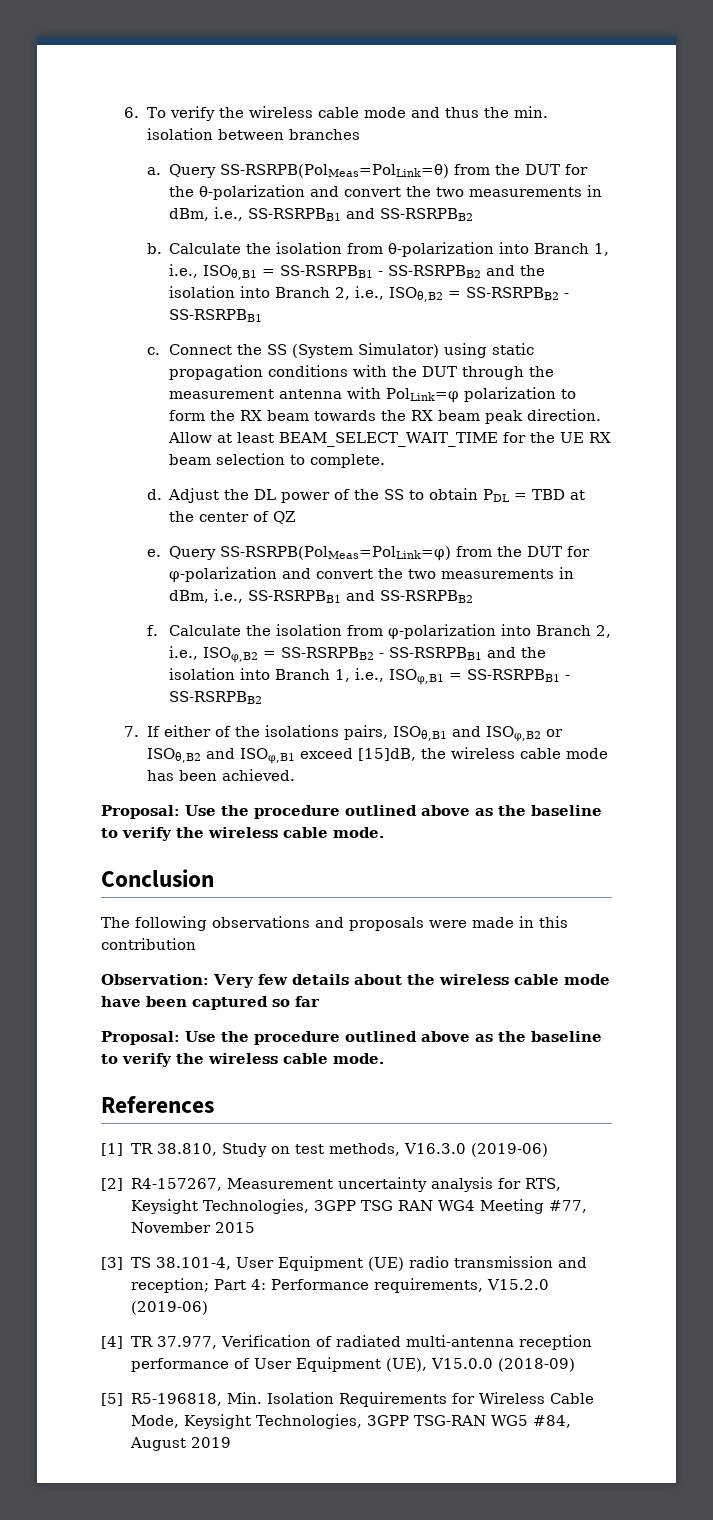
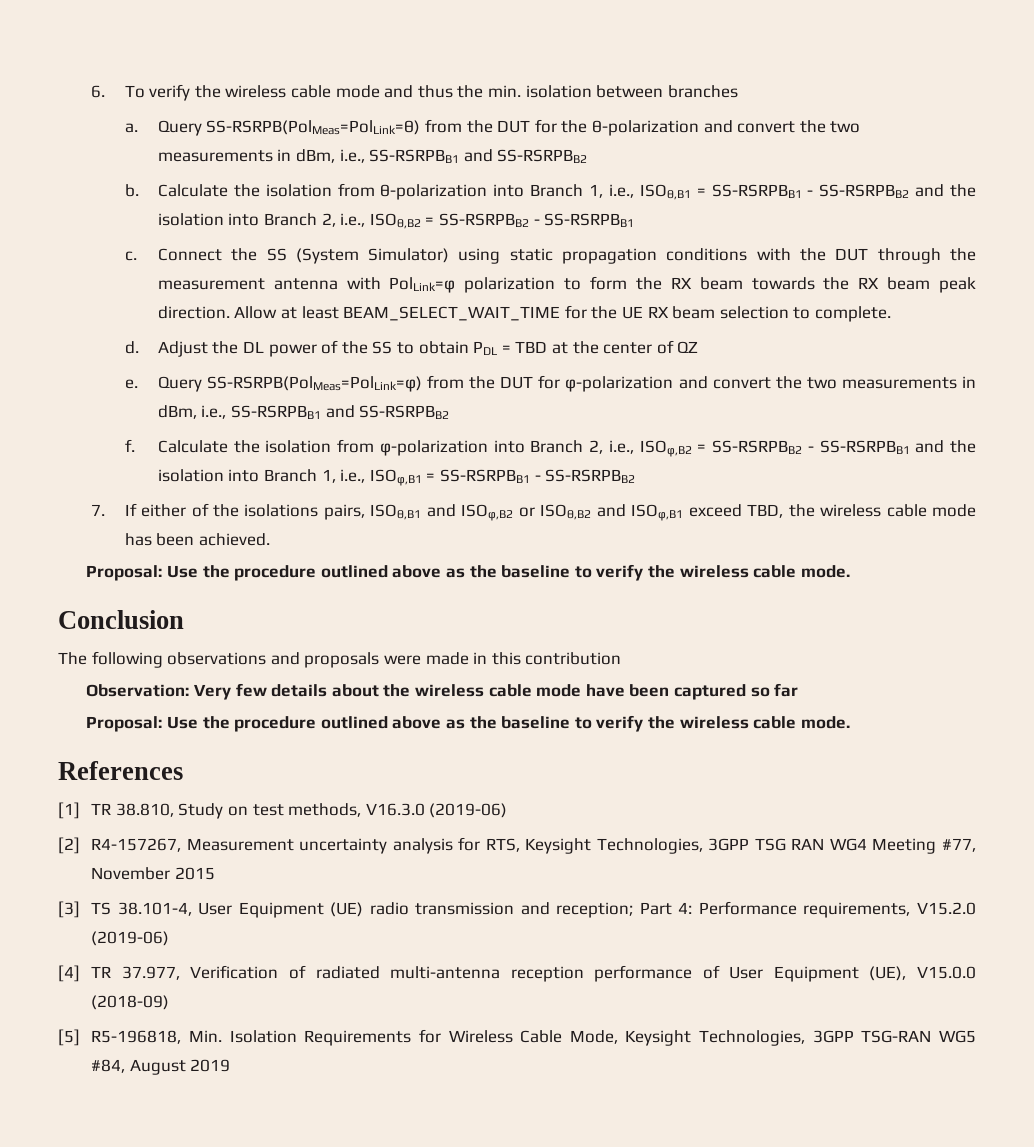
[357,748,416,761] [15]dB, -> [747,504,784,518] TBD,

